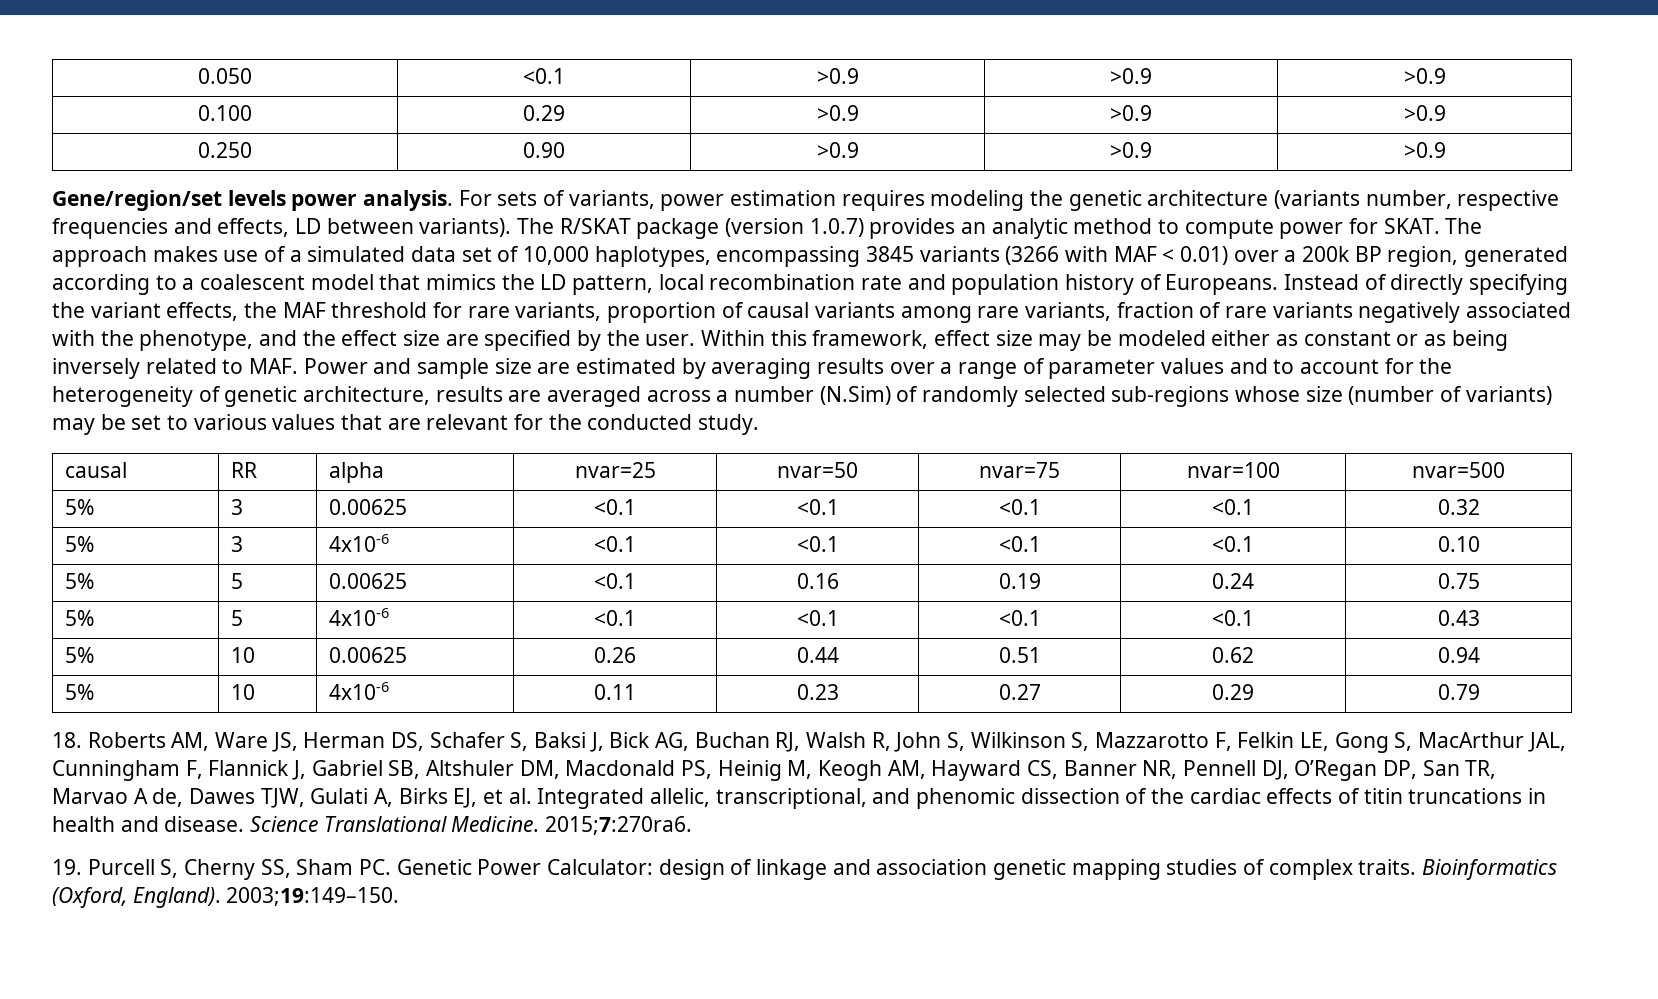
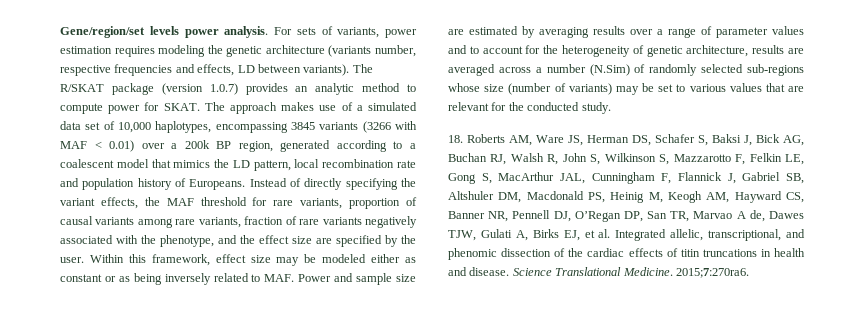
[198,68,252,84] [523,68,565,84] [816,68,859,84] [1110,68,1152,84] [1403,68,1446,84] [198,105,252,121] [523,105,565,121] [816,105,859,121] [1110,105,1152,121] [1403,105,1446,121] [198,142,252,158] [523,142,565,158] [816,142,859,158] [1110,142,1152,158] [1403,142,1446,158] 0.050 | <0.1 | >0.9 | >0.9 | >0.9 // 0.100 | 0.29 | >0.9 | >0.9 | >0.9 // 0.250 | 0.90 | >0.9 | >0.9 | >0.9 // -> (60, 32) none
[64,462,127,478] [230,462,257,478] [328,462,384,483] [574,462,656,478] [777,462,858,478] [979,462,1060,478] [1186,462,1280,478] [1412,462,1505,478] [64,499,94,515] [230,499,243,515] [328,499,407,515] [594,499,636,515] [796,499,839,515] [998,499,1041,515] [1212,499,1254,515] [1437,499,1480,515] [64,536,94,552] [230,536,243,552] [328,534,389,552] [594,536,636,552] [796,536,839,552] [998,536,1041,552] [1212,536,1254,552] [1437,536,1480,552] [64,573,94,589] [230,573,243,589] [328,573,407,589] [594,573,636,589] [796,573,839,589] [998,573,1041,589] [1212,573,1254,589] [1437,573,1480,589] [64,610,94,626] [230,610,243,626] [328,608,389,626] [594,610,636,626] [796,610,839,626] [998,610,1041,626] [1212,610,1254,626] [1437,610,1480,626] [64,647,94,663] [230,647,255,663] [328,647,407,663] [594,647,636,663] [796,647,839,663] [998,647,1041,663] [1212,647,1254,663] [1437,647,1480,663] [64,684,94,700] [230,684,255,700] [328,682,389,700] [594,684,636,700] [796,684,839,700] [998,684,1041,700] [1212,684,1254,700] [1437,684,1480,700] // causal | RR | alpha | nvar=25 | nvar=50 | nvar=75 | nvar=100 | nvar=500 // 5% | 3 | 0.00625 | <0.1 | <0.1 | <0.1 | <0.1 | 0.32 // 5% | 3 | 4x10-6 | <0.1 | <0.1 | <0.1 | <0.1 | 0.10 // 5% | 5 | 0.00625 | <0.1 | 0.16 | 0.19 | 0.24 | 0.75 // 5% | 5 | 4x10-6 | <0.1 | <0.1 | <0.1 | <0.1 | 0.43 // 5% | 10 | 0.00625 | 0.26 | 0.44 | 0.51 | 0.62 | 0.94 // 5% | 10 | 4x10-6 | 0.11 | 0.23 | 0.27 | 0.29 | 0.79 -> (611, 108) none
[52,859,1558,880] [52,887,400,908] // 19. Purcell S, Cherny SS, Sham PC. Genetic Power Calculator: design of linkage and association genetic mapping studies of complex traits. Bioinformatics (Oxford, England). 2003;19:149–150. -> (749, 273) none

